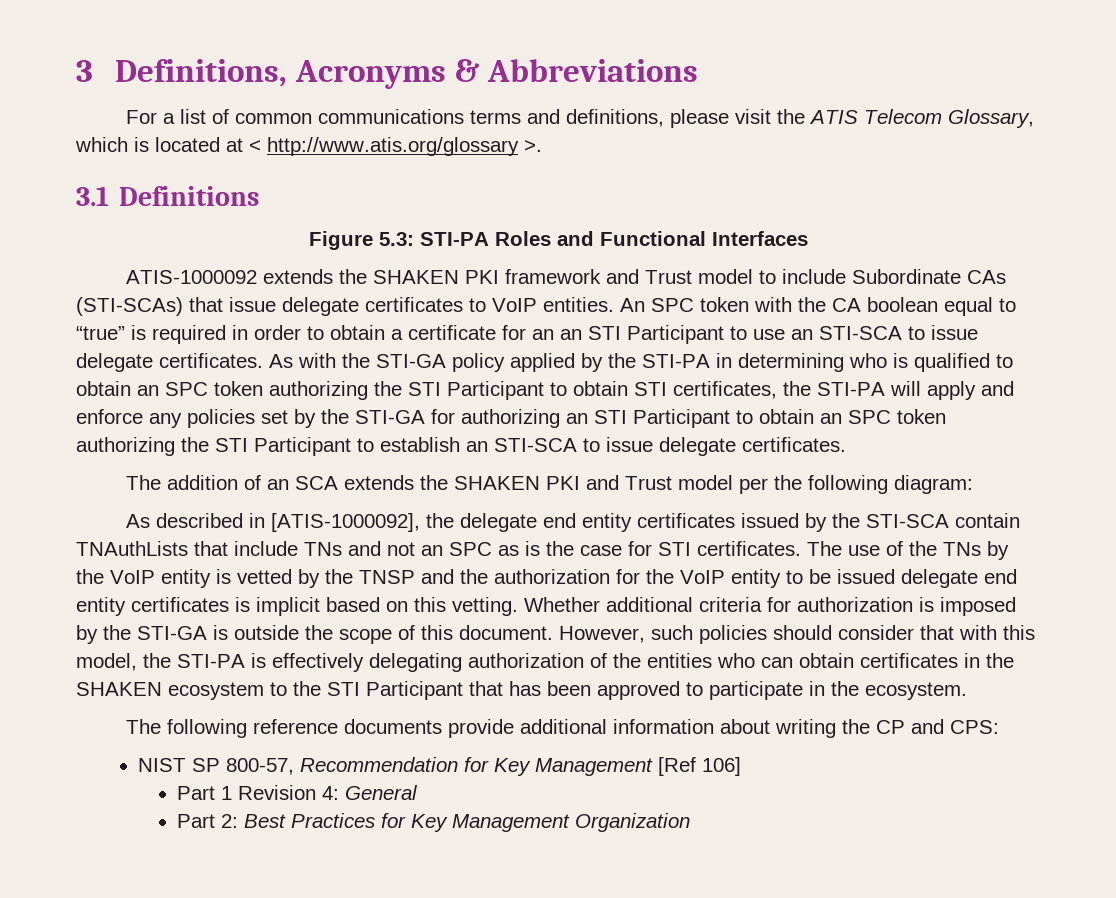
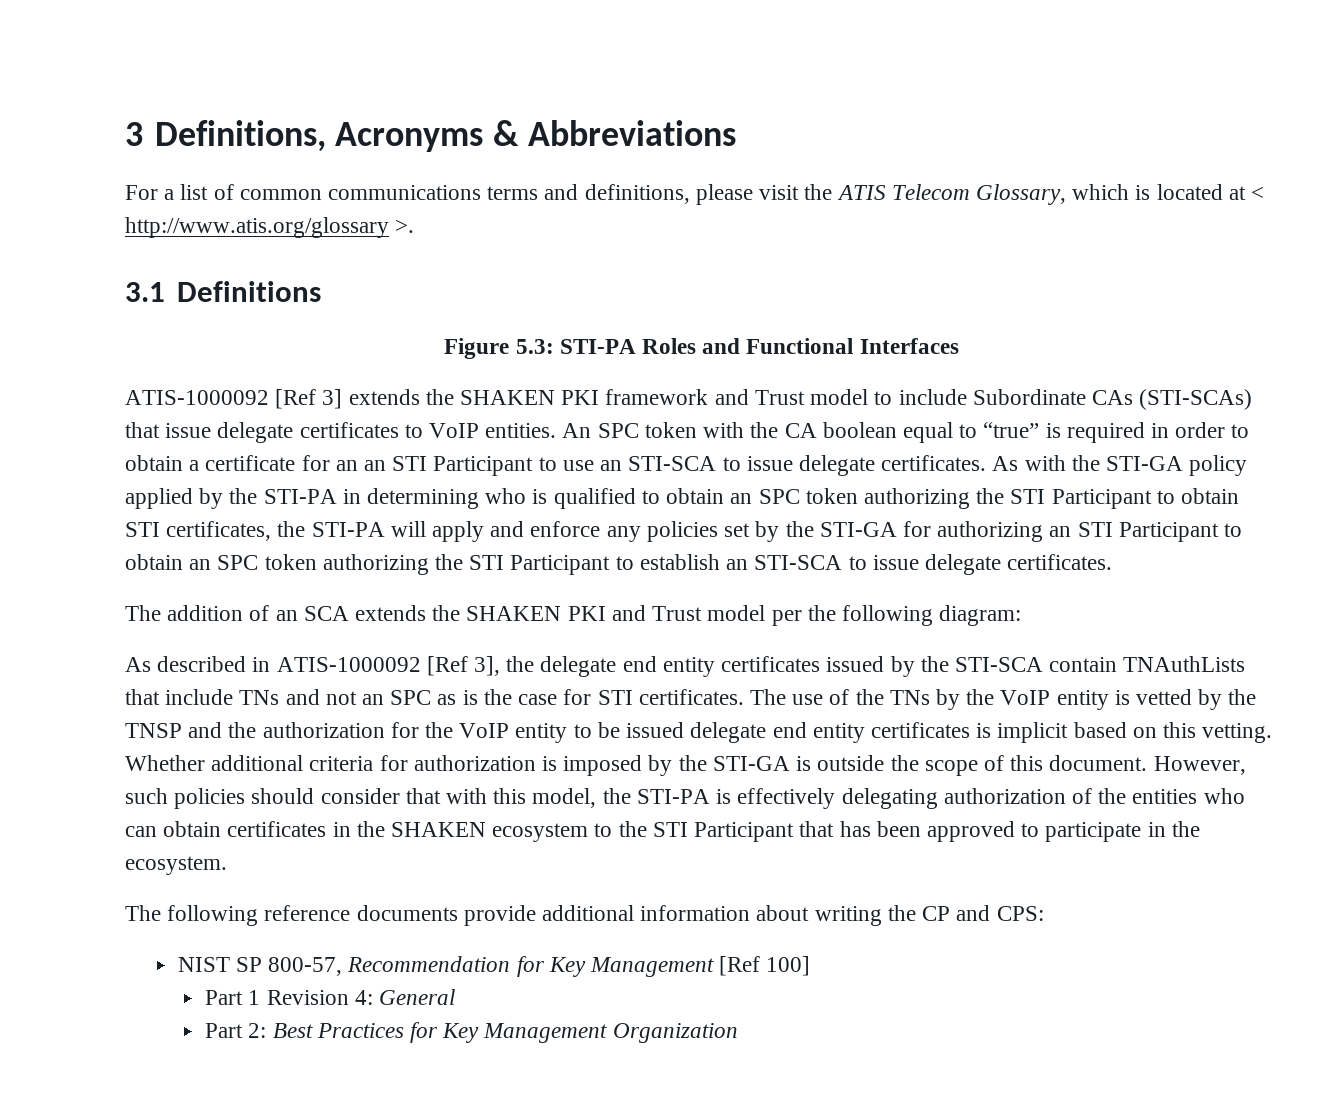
(258, 277) none -> [275,389,343,409] [Ref 3]
[271,513,421,532] [ATIS-1000092], -> [276,656,501,676] ATIS-1000092 [Ref 3],
[701,757,741,776] 106] -> [766,956,811,976] 100]

